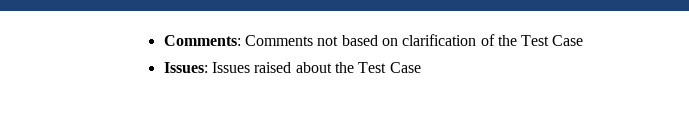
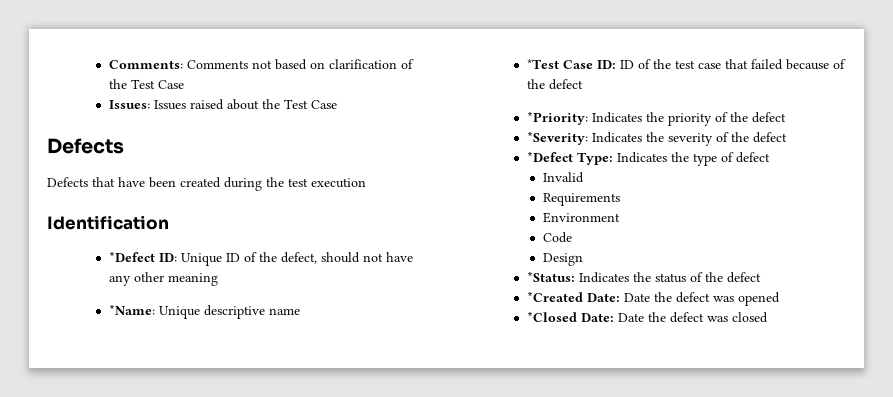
(421, 67) none -> [47,138,124,154] [47,177,366,191] [47,215,169,230] [109,251,414,266] [109,272,219,286] [109,304,301,319] [527,59,847,70] [527,79,584,90] [527,111,787,126] [527,131,788,146] [527,151,771,166] [542,172,584,183] [542,193,620,206] [542,212,620,223] [542,232,572,243] [542,253,583,266] [527,271,762,283] [527,291,781,306] [527,311,769,323] // Defects // Defects that have been created during the test execution // Identification // *Defect ID: Unique ID of the defect, should not have any other meaning // *Name: Unique descriptive name // *Test Case ID: ID of the test case that failed because of the defect // *Priority: Indicates the priority of the defect // *Severity: Indicates the severity of the defect // *Defect Type: Indicates the type of defect // Invalid // Requirements // Environment // Code // Design // *Status: Indicates the status of the defect // *Created Date: Date the defect was opened // *Closed Date: Date the defect was closed

